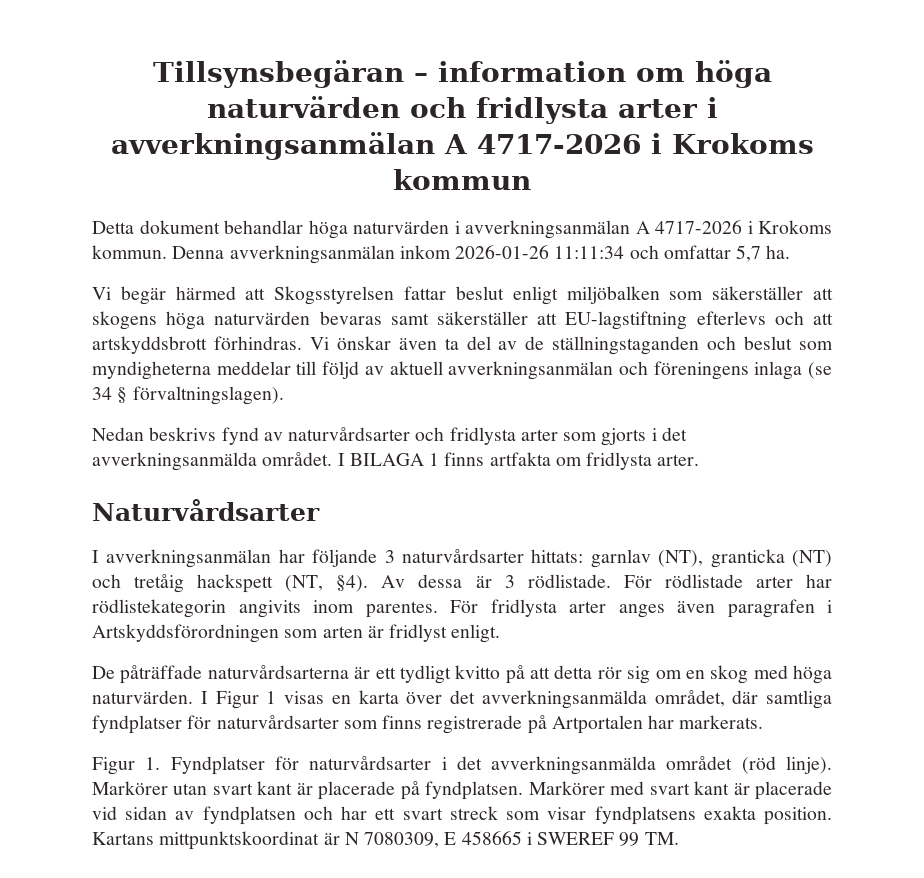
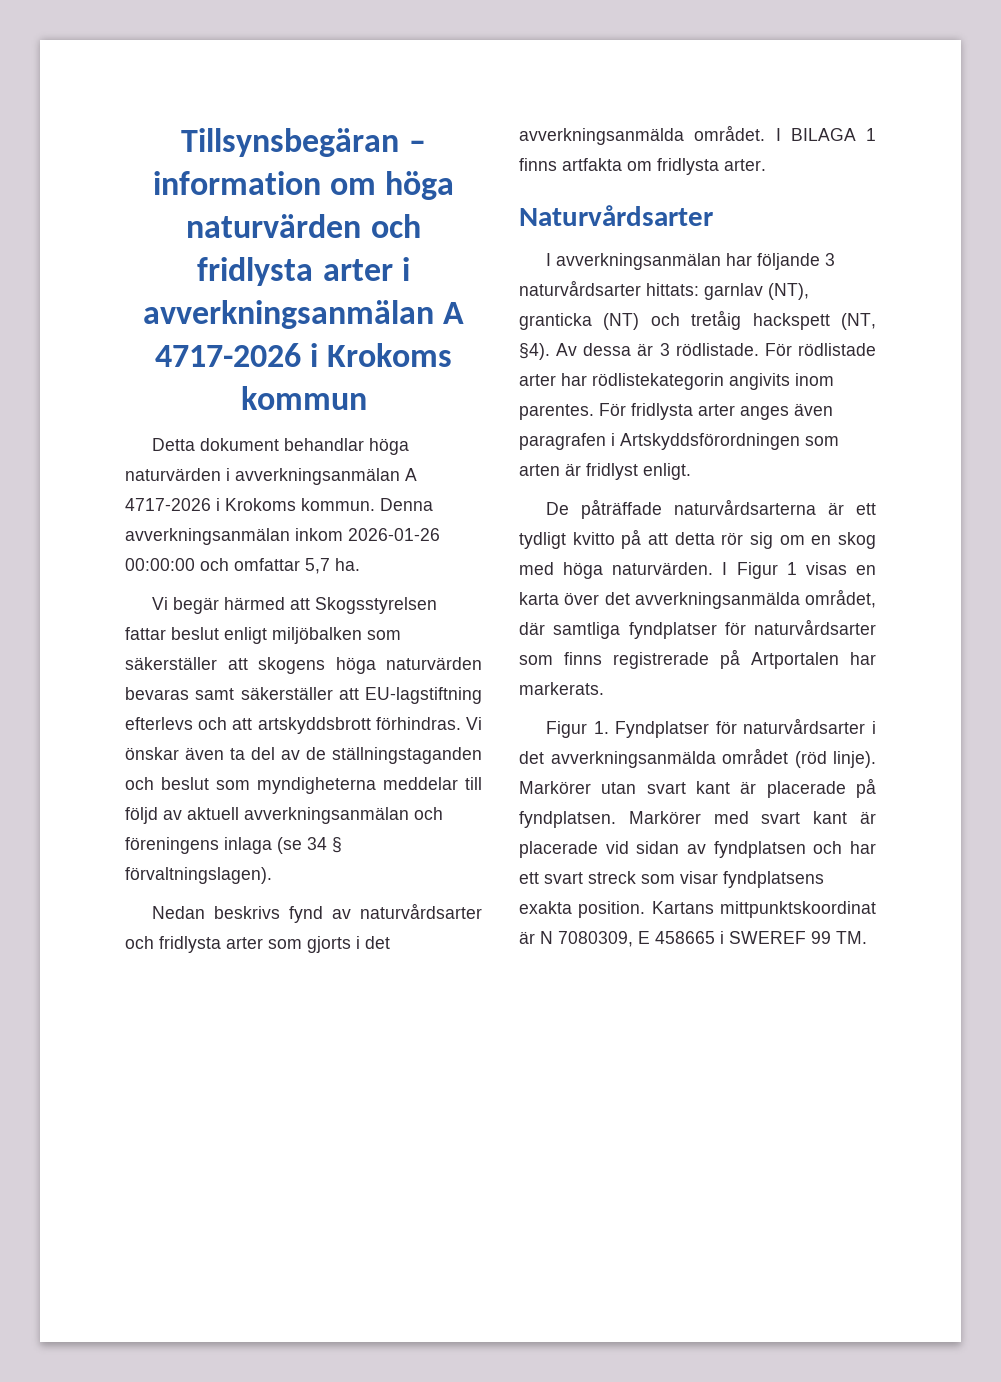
[554,246,625,259] 11:11:34 -> [125,558,195,571] 00:00:00

